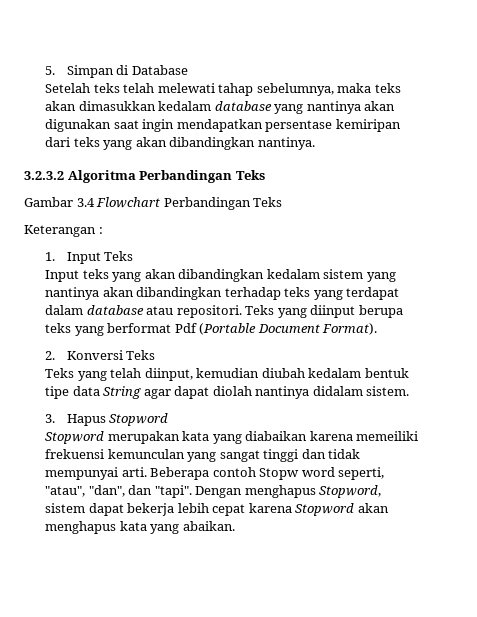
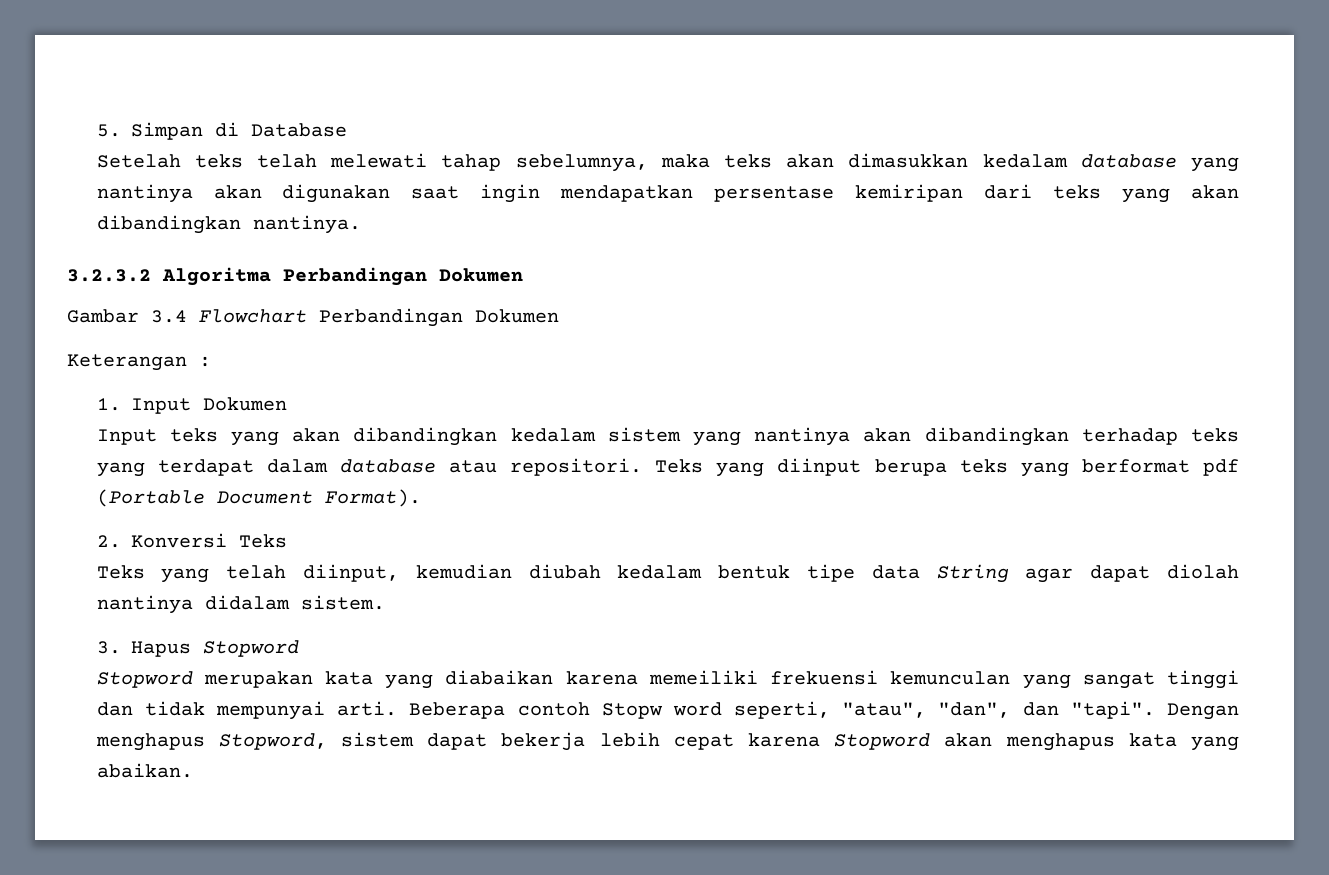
[235,170,265,180] Teks -> [439,268,523,282] Dokumen
[253,197,283,207] Teks -> [475,309,559,323] Dokumen
[104,251,134,261] Teks -> [202,397,287,411] Dokumen
[174,323,197,333] Pdf -> [1203,459,1240,476] pdf

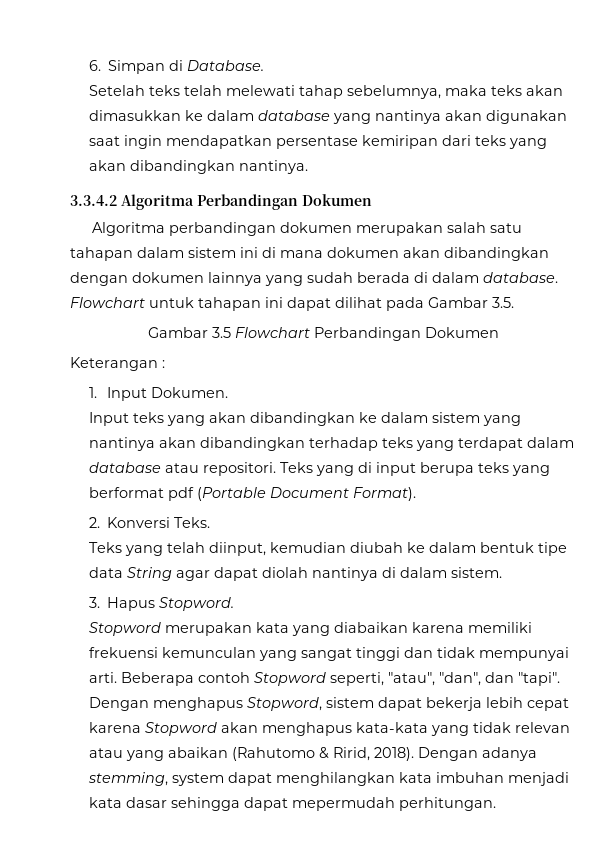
[96,124,121,137] 5. -> [88,60,101,71] 6.
[250,123,347,137] Database -> [186,60,264,71] Database.
[982,154,1068,168] kedalam -> [184,110,254,121] ke dalam
[67,269,151,282] 3.2.3.2 -> [70,195,117,206] 3.3.4.2
[67,309,187,323] Gambar 3.4 -> [91,222,522,236] [70,247,549,261] [70,272,558,286] [70,297,514,311] [148,327,231,338] Algoritma perbandingan dokumen merupakan salah satu tahapan dalam sistem ini di mana dokumen akan dibandingkan dengan dokumen lainnya yang sudah berada di dalam database. Flowchart untuk tahapan ini dapat dilihat pada Gambar 3.5. // Gambar 3.5
[202,397,287,411] Dokumen -> [151,387,229,398] Dokumen.
[510,428,596,442] kedalam -> [358,412,428,423] ke dalam
[777,458,862,476] diinput -> [357,462,416,476] di input
[238,534,287,548] Teks -> [174,517,211,528] Teks.
[617,565,703,579] kedalam -> [406,542,476,553] ke dalam
[204,595,290,610] didalam -> [381,567,447,578] di dalam
[202,640,299,657] Stopword -> [159,597,235,611] Stopword.
[648,670,758,685] memeiliki -> [467,622,532,633] memiliki
[601,702,722,719] Stopw word -> [253,672,326,686] Stopword
[1128,733,1239,751] [96,763,193,778] kata yang abaikan. -> [355,722,570,736] [88,747,537,761] [87,772,569,786] [88,797,496,811] kata-kata yang tidak relevan atau yang abaikan (Rahutomo & Ririd, 2018). Dengan adanya stemming, system dapat menghilangkan kata imbuhan menjadi kata dasar sehingga dapat mepermudah perhitungan.

